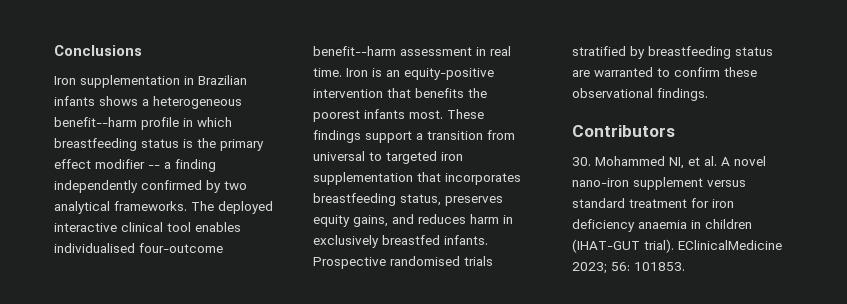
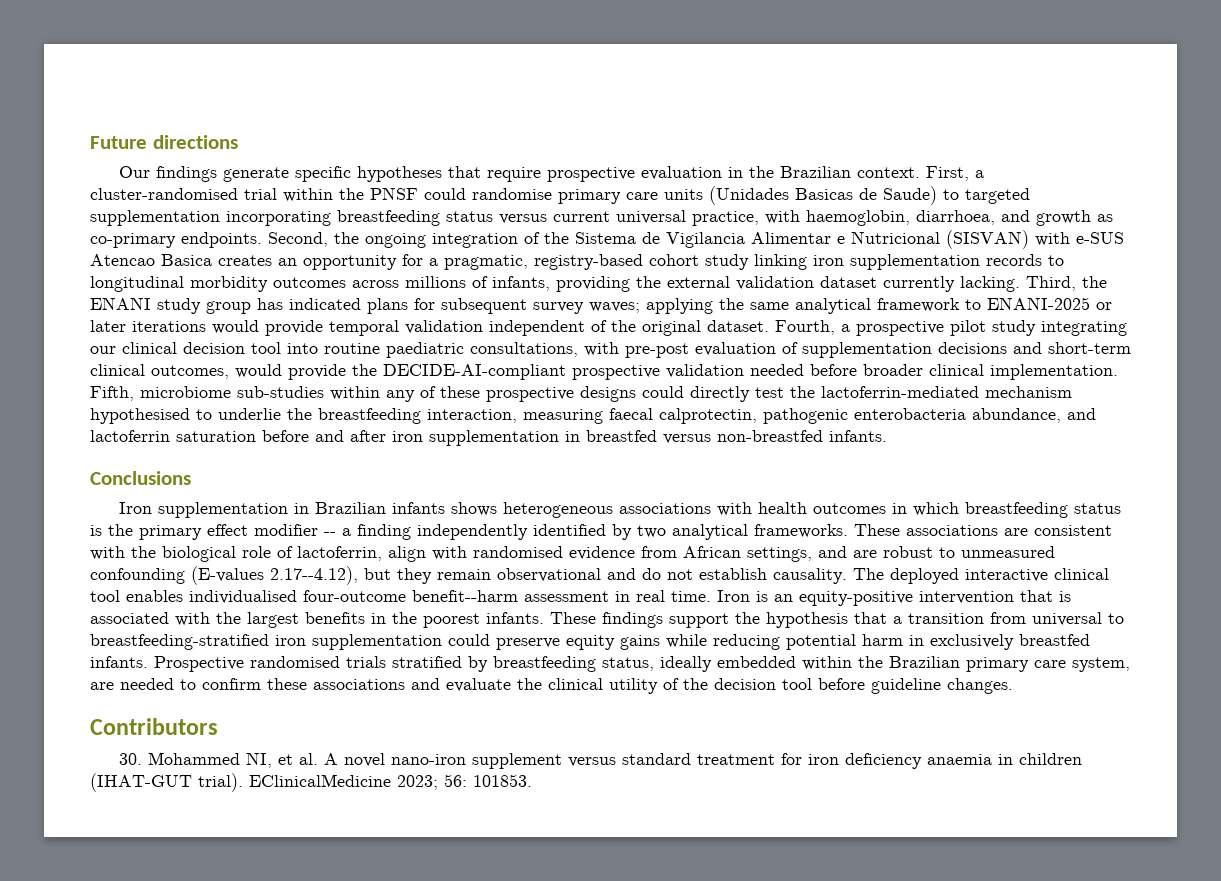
(54, 50) none -> [90,135,238,149] [118,166,984,182] [90,186,1030,205] [90,210,1113,226] [90,230,1124,249] [90,254,1064,270] [90,276,1107,292] [90,297,1112,314] [90,320,1127,336] [90,342,1131,358] [90,364,1118,380] [90,386,1072,402] [90,408,1096,424] [90,430,887,446] Future directions // Our findings generate specific hypotheses that require prospective evaluation in the Brazilian context. First, a cluster-randomised trial within the PNSF could randomise primary care units (Unidades Basicas de Saude) to targeted supplementation incorporating breastfeeding status versus current universal practice, with haemoglobin, diarrhoea, and growth as co-primary endpoints. Second, the ongoing integration of the Sistema de Vigilancia Alimentar e Nutricional (SISVAN) with e-SUS Atencao Basica creates an opportunity for a pragmatic, registry-based cohort study linking iron supplementation records to longitudinal morbidity outcomes across millions of infants, providing the external validation dataset currently lacking. Third, the ENANI study group has indicated plans for subsequent survey waves; applying the same analytical framework to ENANI-2025 or later iterations would provide temporal validation independent of the original dataset. Fourth, a prospective pilot study integrating our clinical decision tool into routine paediatric consultations, with pre-post evaluation of supplementation decisions and short-term clinical outcomes, would provide the DECIDE-AI-compliant prospective validation needed before broader clinical implementation. Fifth, microbiome sub-studies within any of these prospective designs could directly test the lactoferrin-mediated mechanism hypothesised to underlie the breastfeeding interaction, measuring faecal calprotectin, pathogenic enterobacteria abundance, and lactoferrin saturation before and after iron supplementation in breastfed versus non-breastfed infants. //
[142,96,242,109] [54,117,179,130] a heterogeneous benefit--harm profile -> [502,502,886,518] heterogeneous associations with health outcomes
[141,180,202,190] confirmed -> [533,524,606,536] identified
(187, 206) none -> [854,524,1112,536] [90,546,1055,562] [90,566,847,585] These associations are consistent with the biological role of lactoferrin, align with randomised evidence from African settings, and are robust to unmeasured confounding (E-values 2.17--4.12), but they remain observational and do not establish causality.
[415,88,487,98] [313,109,484,122] [313,130,412,143] benefits the poorest infants most. These findings support -> [1059,591,1071,602] [90,612,887,628] is associated with the largest benefits in the poorest infants. These findings support the hypothesis that
[386,151,463,164] [313,172,521,185] [313,193,503,206] [313,214,466,227] targeted iron supplementation that incorporates breastfeeding status, preserves equity gains, and reduces -> [90,634,856,650] breastfeeding-stratified iron supplementation could preserve equity gains while reducing potential
[735,47,773,56] [572,67,757,77] [572,88,708,101] status are warranted to confirm these observational findings. -> [602,656,1130,672] [90,678,1013,694] status, ideally embedded within the Brazilian primary care system, are needed to confirm these associations and evaluate the clinical utility of the decision tool before guideline changes.

